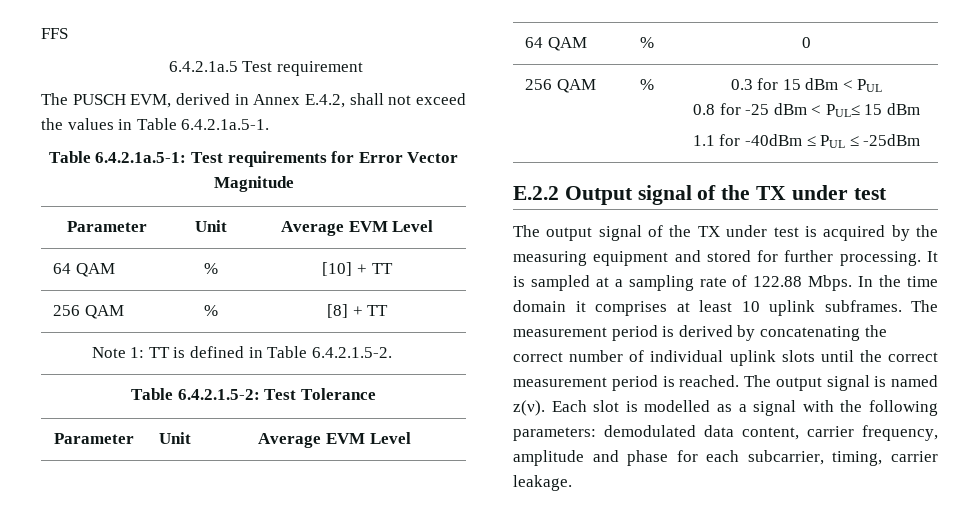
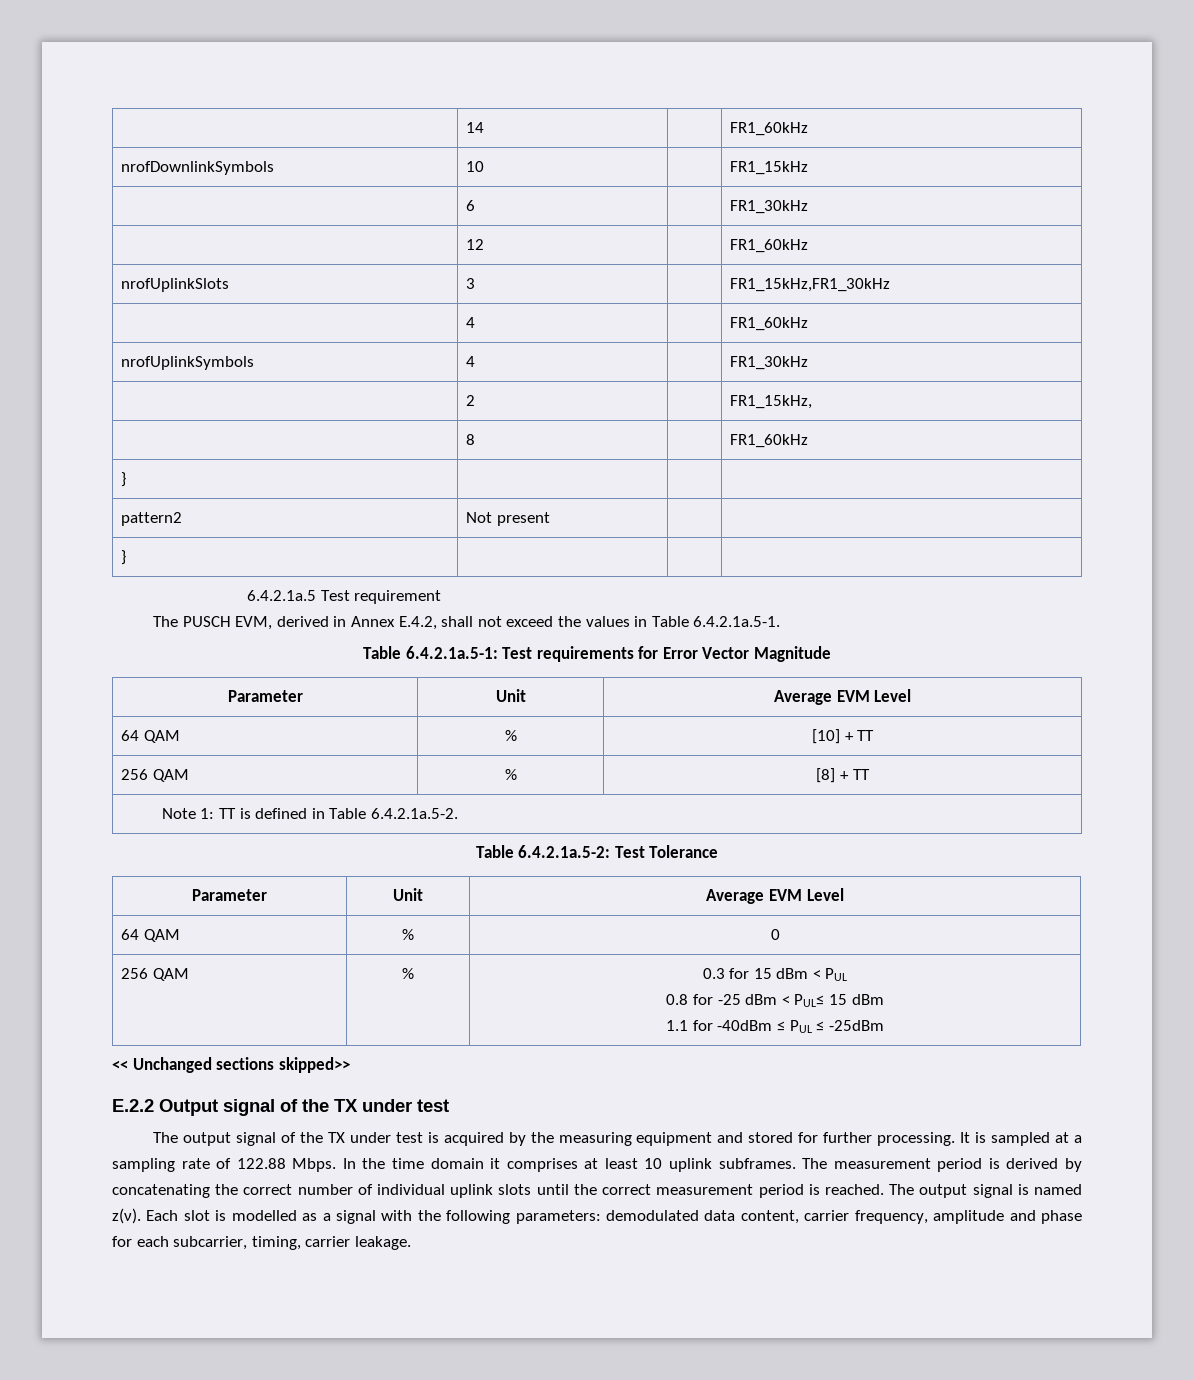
[41,28,68,39] FFS -> [466,122,485,133] [730,122,809,136] [121,161,275,175] [466,161,485,172] [730,161,809,175] [466,200,476,211] [730,200,809,214] [466,239,485,250] [730,239,809,253] [121,278,230,292] [466,278,476,289] [730,278,891,292] [466,317,476,328] [730,317,809,331] [121,356,255,370] [466,356,476,367] [730,356,809,370] [466,395,476,406] [730,395,813,409] [466,434,476,445] [730,434,809,448] [121,472,127,487] [121,512,183,526] [466,512,550,526] [121,550,127,565] | 14 | | FR1_60kHz // nrofDownlinkSymbols | 10 | | FR1_15kHz // | 6 | | FR1_30kHz // | 12 | | FR1_60kHz // nrofUplinkSlots | 3 | | FR1_15kHz,FR1_30kHz // | 4 | | FR1_60kHz // nrofUplinkSymbols | 4 | | FR1_30kHz // | 2 | | FR1_15kHz, // | 8 | | FR1_60kHz // } | | | // pattern2 | Not present | | // } | | |
[311,347,392,358] [131,388,260,400] 6.4.2.1.5-2. // Table 6.4.2.1.5-2: -> [370,808,458,819] [475,845,611,858] 6.4.2.1a.5-2. // Table 6.4.2.1a.5-2:
(921, 140) none -> [112,1057,350,1073] // << Unchanged sections skipped>>

